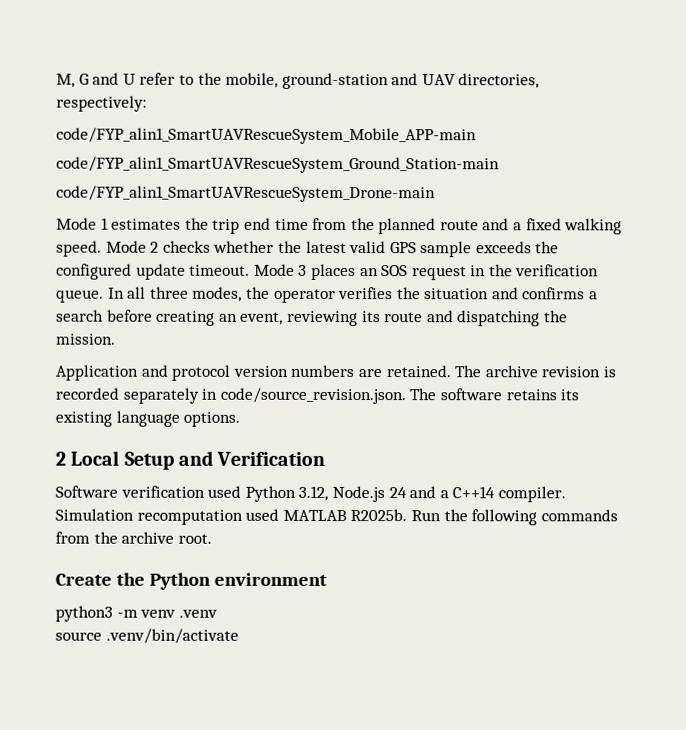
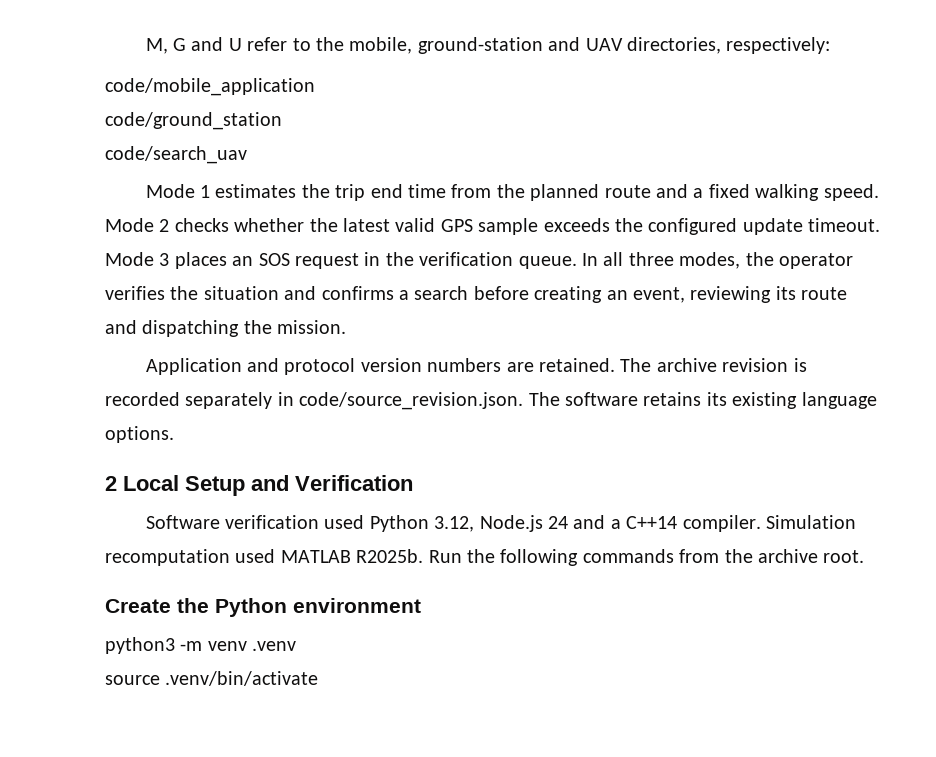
[56,127,477,145] [56,156,500,174] [56,185,436,203] code/FYP_alin1_SmartUAVRescueSystem_Mobile_APP-main // code/FYP_alin1_SmartUAVRescueSystem_Ground_Station-main // code/FYP_alin1_SmartUAVRescueSystem_Drone-main -> [105,78,315,96] [105,112,282,130] [105,146,247,164] code/mobile_application // code/ground_station // code/search_uav

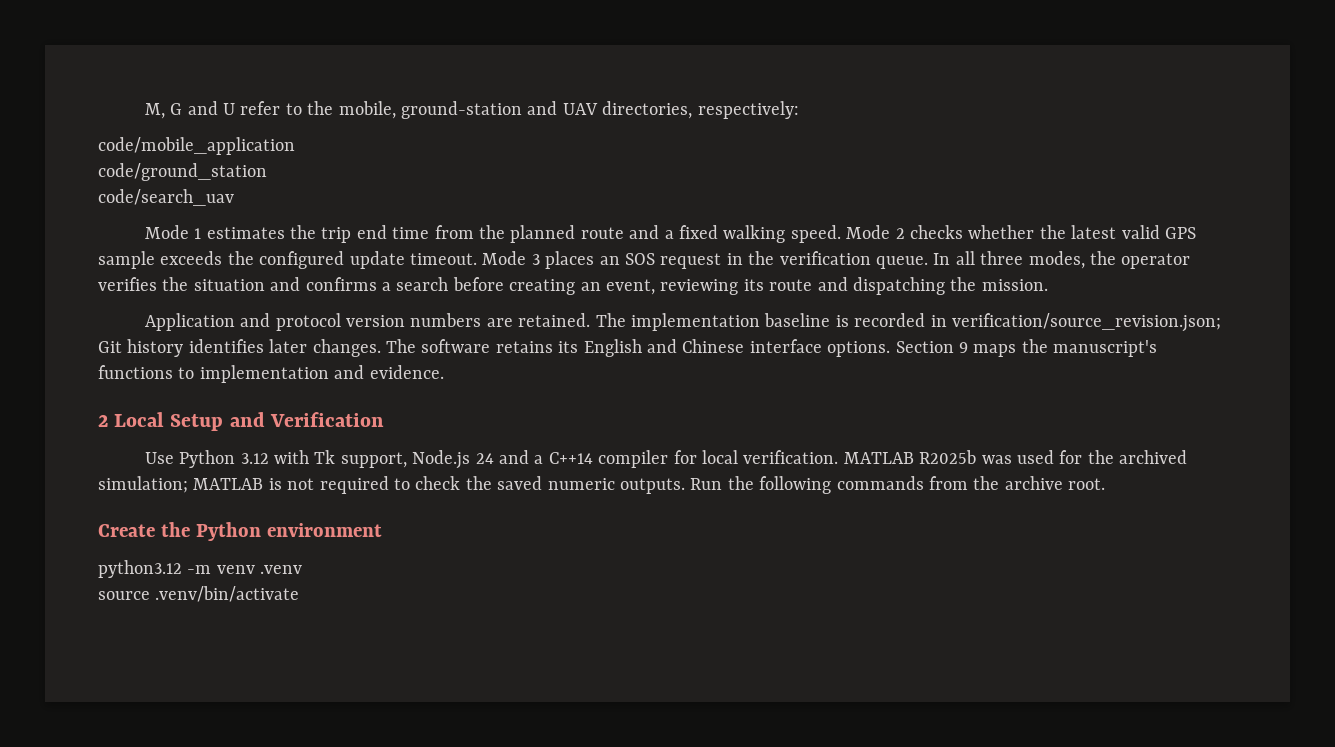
[656,358,807,372] [105,392,877,410] [105,426,174,443] archive revision is recorded separately in code/source_revision.json. The software retains its existing language options. -> [631,313,1222,332] [98,339,1158,357] [98,365,444,383] implementation baseline is recorded in verification/source_revision.json; Git history identifies later changes. The software retains its English and Chinese interface options. Section 9 maps the manuscript's functions to implementation and evidence.
[145,515,475,532] Software verification used Python 3.12, -> [144,450,407,468] Use Python 3.12 with Tk support,
[682,515,856,532] [105,549,424,566] compiler. Simulation recomputation used MATLAB R2025b. -> [598,450,1188,468] [98,476,685,494] compiler for local verification. MATLAB R2025b was used for the archived simulation; MATLAB is not required to check the saved numeric outputs.
[105,637,175,654] python3 -> [98,560,182,578] python3.12

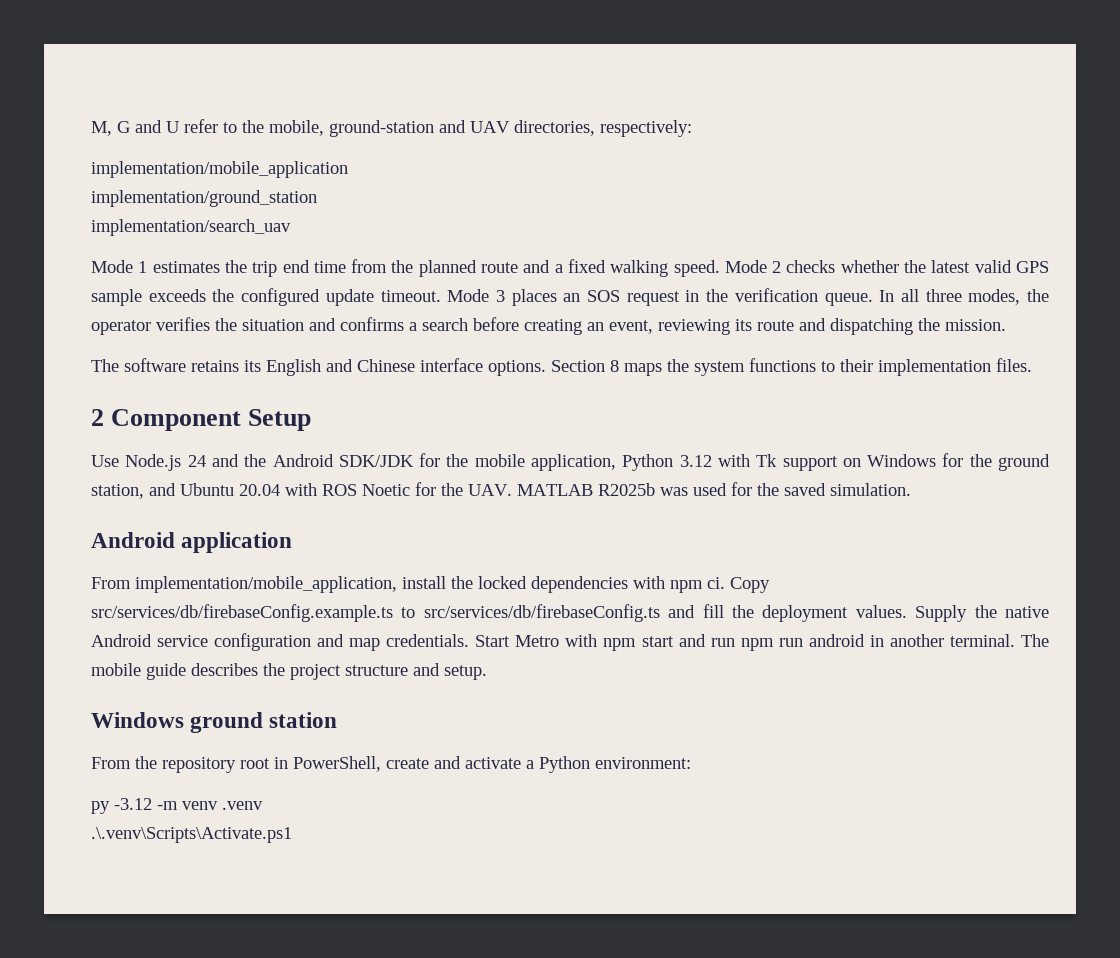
[98,137,295,155] [98,163,267,181] [98,189,234,206] code/mobile_application // code/ground_station // code/search_uav -> [91,161,348,178] [91,190,317,207] [91,219,291,236] implementation/mobile_application // implementation/ground_station // implementation/search_uav
[144,313,1222,332] [98,339,381,357] Application and protocol version numbers are retained. The implementation baseline is recorded in verification/source_revision.json; Git history identifies later changes. -> (1006, 325) none
[958,342,968,353] 9 -> [610,360,619,372] 8
[1053,340,1158,357] manuscript's -> [694,361,745,376] system
[199,365,444,383] [98,412,165,427] implementation and evidence. // 2 Local -> [840,358,1032,376] [91,409,242,431] their implementation files. // 2 Component
[229,412,384,427] and Verification -> (312, 420) none
[179,450,839,469] Python 3.12 with Tk support, Node.js 24 and a C++14 compiler for local verification. -> [125,453,1050,471] [91,482,512,499] Node.js 24 and the Android SDK/JDK for the mobile application, Python 3.12 with Tk support on Windows for the ground station, and Ubuntu 20.04 with ROS Noetic for the UAV.
[1119,450,1188,464] [98,476,1106,494] [98,522,382,541] [98,560,182,578] archived simulation; MATLAB is not required to check the saved numeric outputs. Run the following commands from the archive root. // Create the Python environment // python3.12 -> [784,483,911,496] [91,532,293,553] [91,576,770,593] [91,604,1049,622] [91,633,1050,651] [91,663,487,680] [91,712,338,733] [91,756,691,773] [91,798,152,814] saved simulation. // Android application // From implementation/mobile_application, install the locked dependencies with npm ci. Copy src/services/db/firebaseConfig.example.ts to src/services/db/firebaseConfig.ts and fill the deployment values. Supply the native Android service configuration and map credentials. Start Metro with npm start and run npm run android in another terminal. The mobile guide describes the project structure and setup. // Windows ground station // From the repository root in PowerShell, create and activate a Python environment: // py -3.12
[98,586,300,602] source .venv/bin/activate -> [91,827,292,843] .\.venv\Scripts\Activate.ps1

